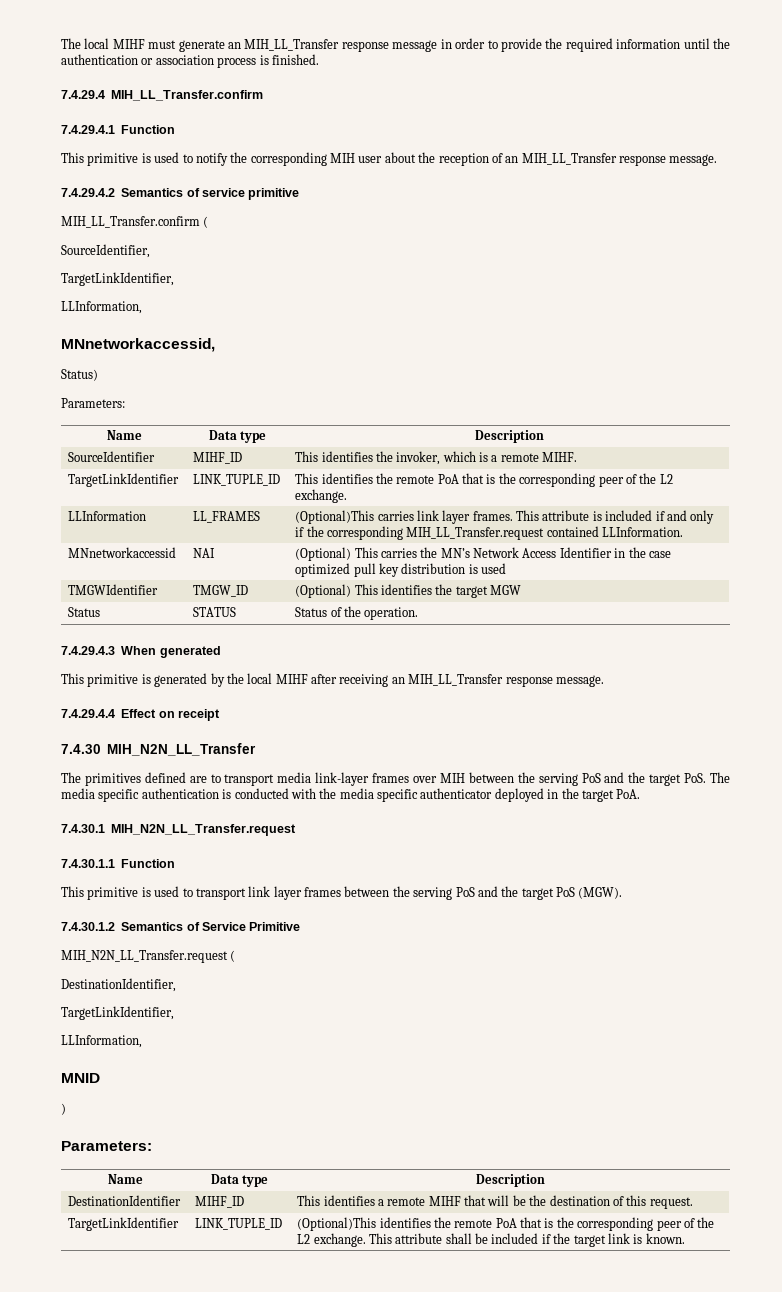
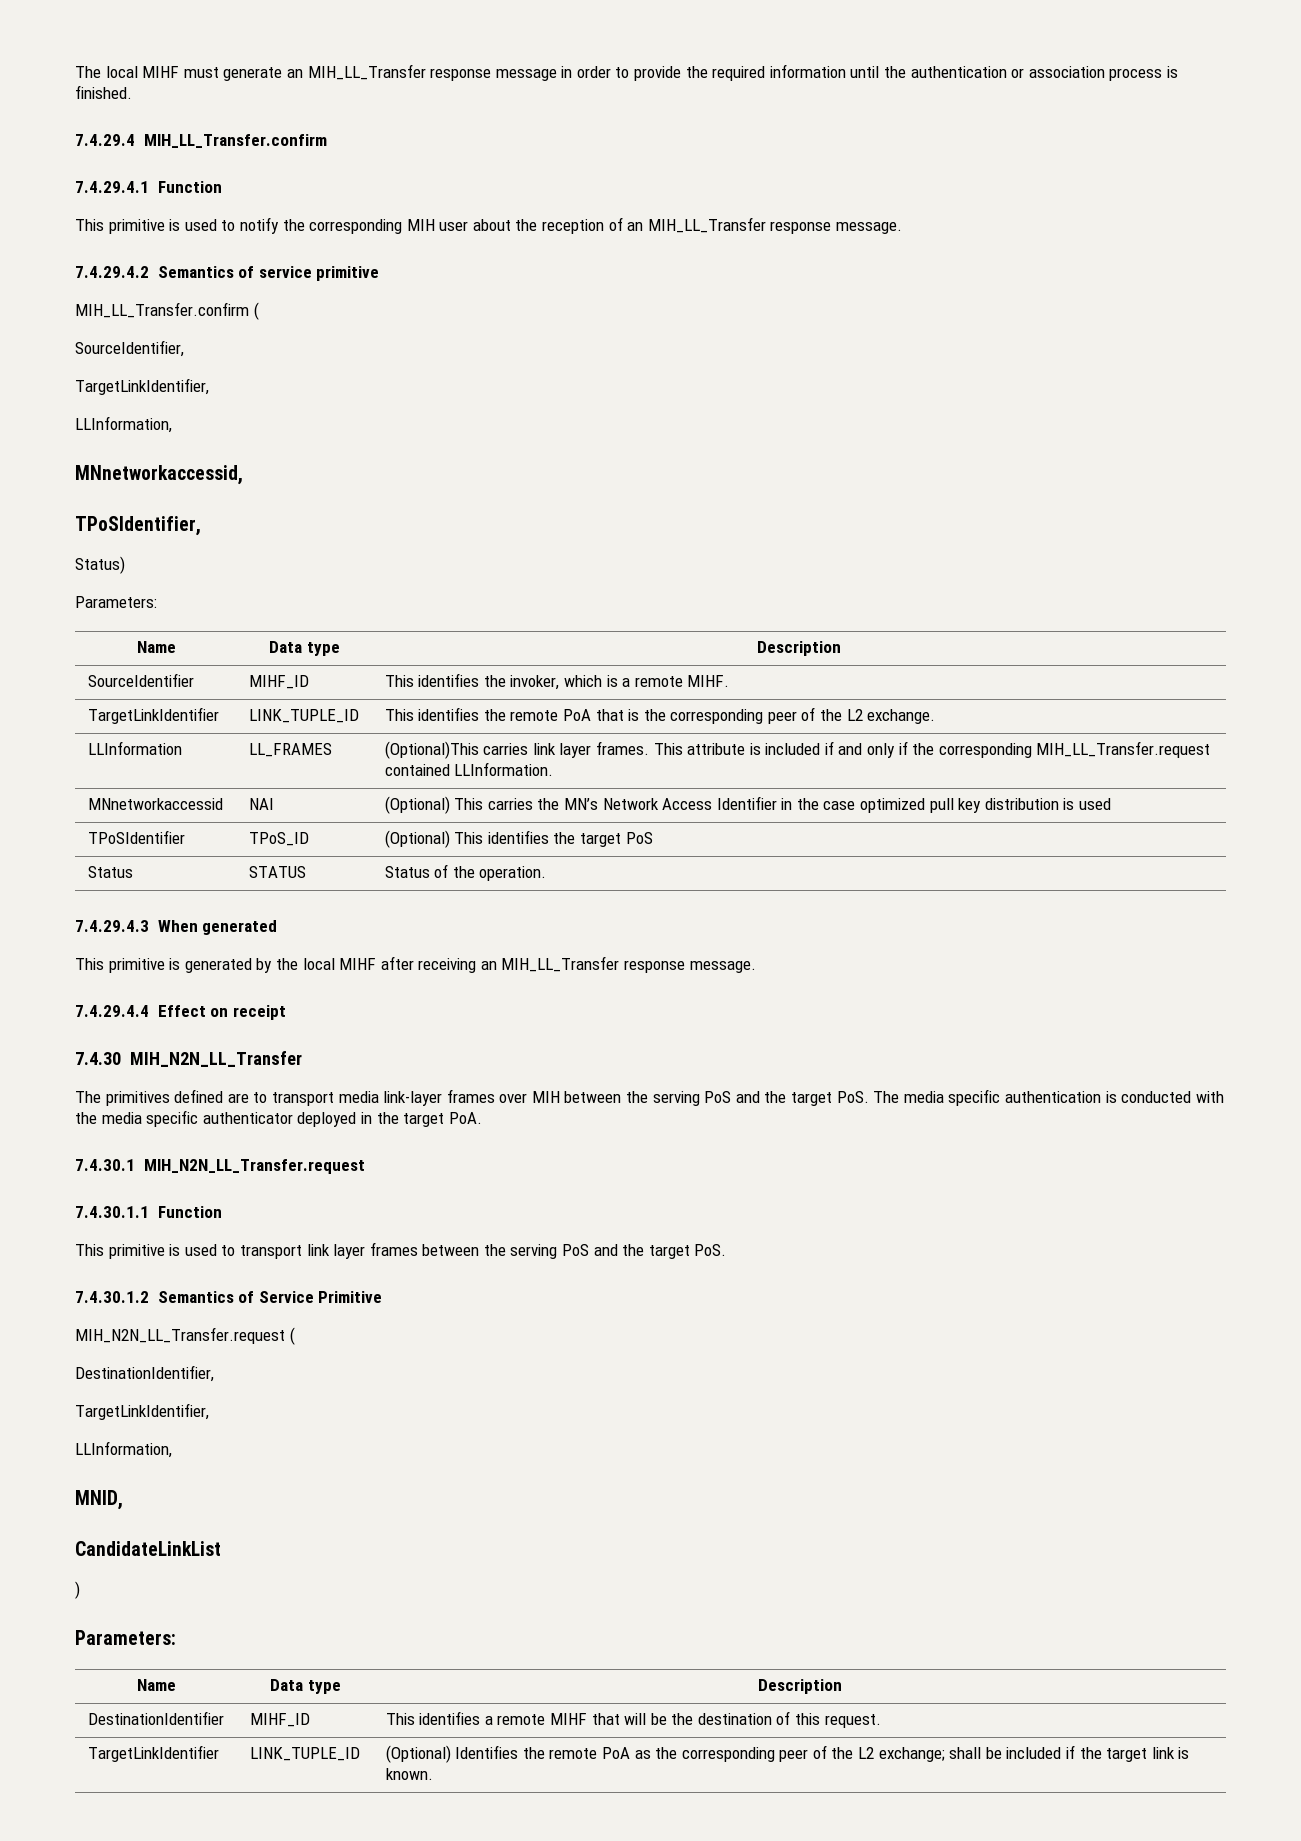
(215, 345) none -> [75,516,201,536] // TPoSIdentifier,
[68,584,159,595] [193,585,249,597] TMGWIdentifier | TMGW_ID -> [87,830,185,844] [248,832,309,846] TPoSIdentifier | TPoS_ID
[490,585,522,595] MGW -> [625,832,653,844] PoS
[556,887,623,899] PoS (MGW). -> [694,1244,727,1256] PoS.
[61,1073,100,1083] MNID -> [75,1490,123,1510] [75,1541,221,1556] MNID, // CandidateLinkList
[297,1217,715,1231] [297,1233,443,1247] (Optional)This identifies the remote PoA that is the corresponding peer of the L2 exchange. This attribute -> [385,1745,945,1763] (Optional) Identifies the remote PoA as the corresponding peer of the L2 exchange;

